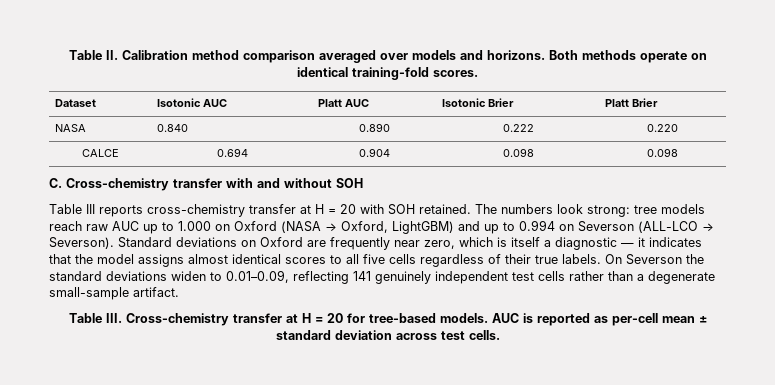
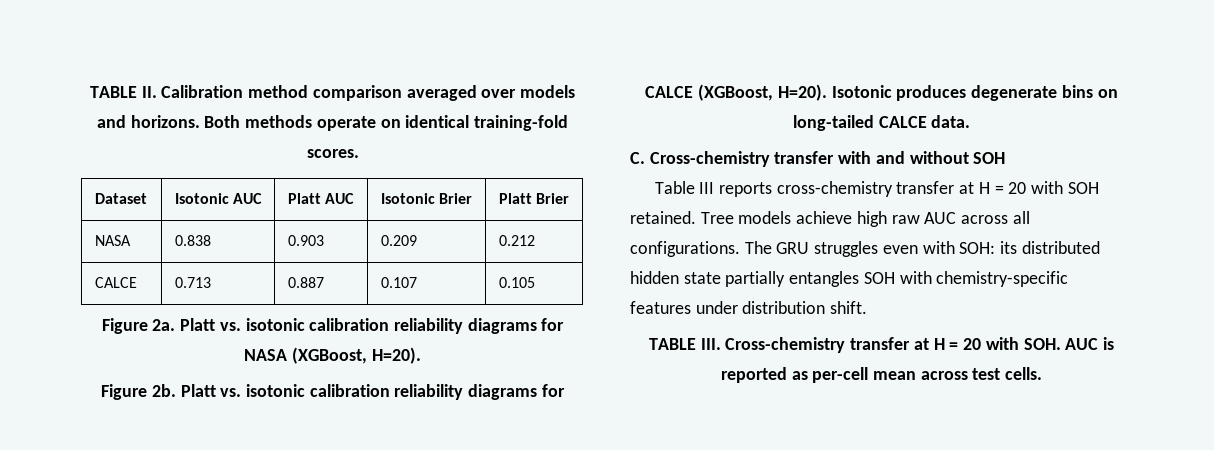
[68,50,102,60] Table -> [89,86,137,98] TABLE
[156,124,188,132] [359,123,390,132] [502,124,534,132] [647,124,679,132] [82,149,119,157] [216,148,248,157] [359,148,390,157] [502,148,534,157] [647,148,679,157] 0.840 | 0.890 | 0.222 | 0.220 // CALCE | 0.694 | 0.904 | 0.098 | 0.098 -> [174,235,211,246] [287,235,324,246] [380,235,417,246] [498,235,535,246] [94,277,137,288] [174,277,211,288] [287,277,324,288] [380,277,417,288] [498,277,535,288] [101,318,565,334] [244,347,421,364] [101,384,565,400] [645,84,1118,101] [792,115,971,131] 0.838 | 0.903 | 0.209 | 0.212 // CALCE | 0.713 | 0.887 | 0.107 | 0.105 // Figure 2a. Platt vs. isotonic calibration reliability diagrams for NASA (XGBoost, H=20). // Figure 2b. Platt vs. isotonic calibration reliability diagrams for CALCE (XGBoost, H=20). Isotonic produces degenerate bins on long-tailed CALCE data.
[475,204,705,217] [49,220,714,234] [49,237,702,250] [49,254,704,267] [49,270,715,284] [49,287,179,300] [68,313,102,323] The numbers look strong: tree models reach raw AUC up to 1.000 on Oxford (NASA → Oxford, LightGBM) and up to 0.994 on Severson (ALL-LCO → Severson). Standard deviations on Oxford are frequently near zero, which is itself a diagnostic — it indicates that the model assigns almost identical scores to all five cells regardless of their true labels. On Severson the standard deviations widen to 0.01–0.09, reflecting 141 genuinely independent test cells rather than a degenerate small-sample artifact. // Table -> [700,211,1030,227] [630,241,1100,257] [630,271,1069,287] [630,301,868,314] [649,338,697,350] Tree models achieve high raw AUC across all configurations. The GRU struggles even with SOH: its distributed hidden state partially entangles SOH with chemistry-specific features under distribution shift. // TABLE
[346,313,488,323] for tree-based models. -> [985,337,1061,350] with SOH.
[698,316,707,323] [275,330,392,340] ± standard deviation -> (916, 375) none

